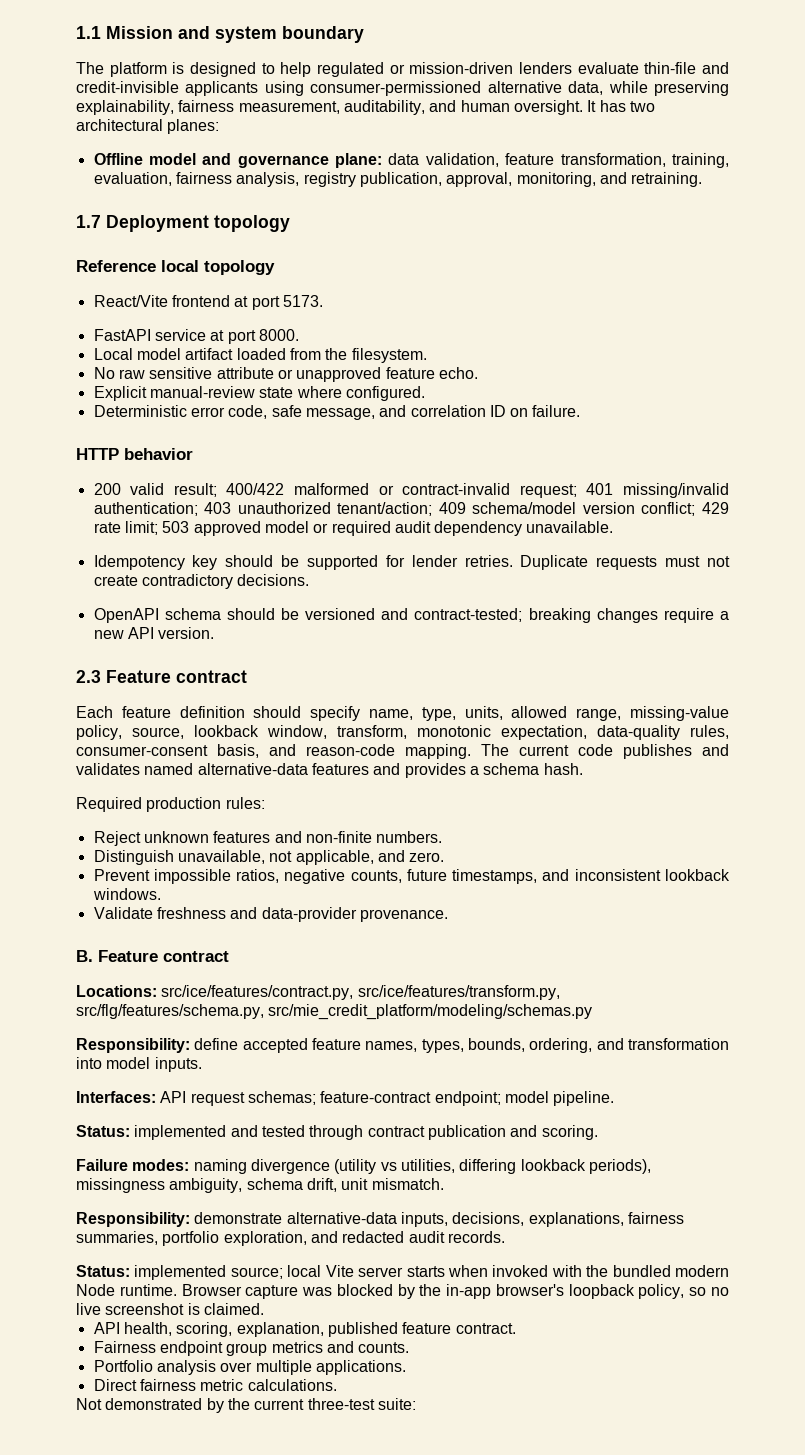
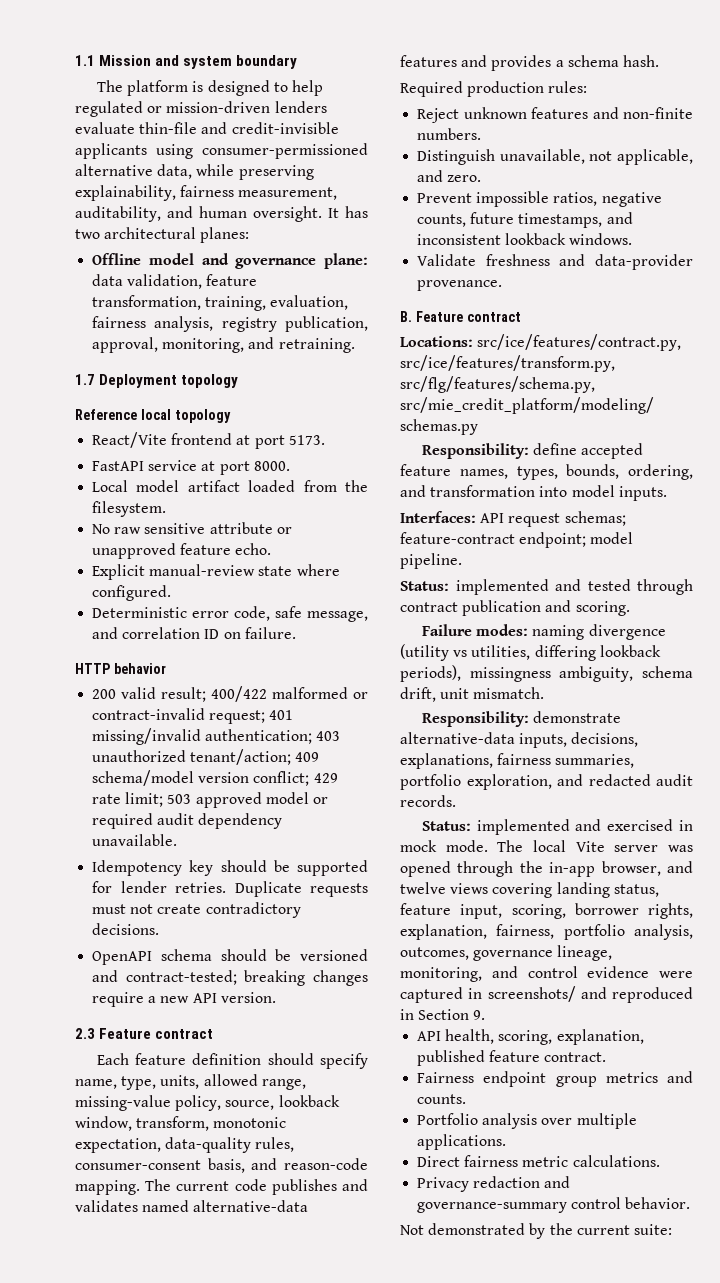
[230,1265,729,1279] [76,1284,729,1299] [76,1303,264,1315] source; local Vite server starts when invoked with the bundled modern Node runtime. Browser capture was blocked by the in-app browser's loopback policy, so no live screenshot is claimed. -> [575,819,693,831] [400,840,693,852] [400,861,693,877] [400,882,659,898] [400,903,693,919] [400,924,693,940] [400,945,613,961] [400,966,693,982] [400,986,693,1003] [400,1009,486,1020] and exercised in mock mode. The local Vite server was opened through the in-app browser, and twelve views covering landing status, feature input, scoring, borrower rights, explanation, fairness, portfolio analysis, outcomes, governance lineage, monitoring, and control evidence were captured in screenshots/ and reproduced in Section 9.
(337, 1385) none -> [417,1176,571,1192] [417,1197,691,1213] // Privacy redaction and governance-summary control behavior.
[307,1398,375,1410] three-test -> (630, 1230) none

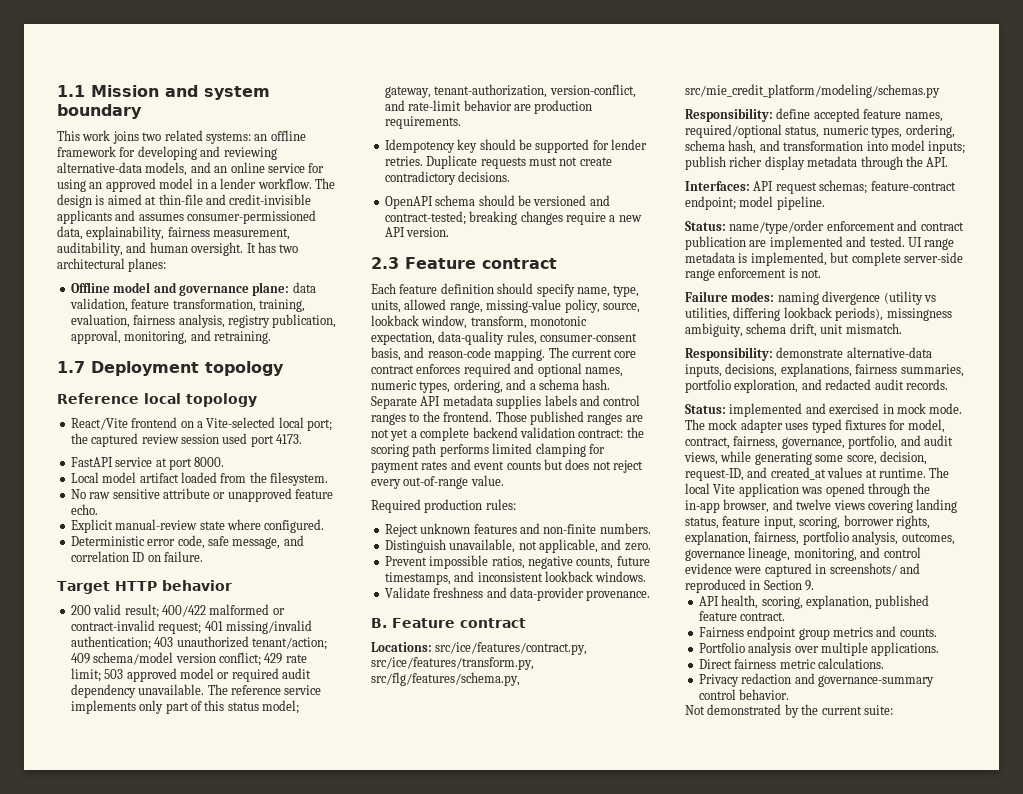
[96,80,323,96] [75,101,327,117] [75,122,339,134] [75,143,368,159] [75,164,314,180] The platform is designed to help regulated or mission-driven lenders evaluate thin-file and credit-invisible applicants using consumer-permissioned alternative data, while preserving -> [57,130,306,144] [57,146,277,160] [57,162,325,176] [57,178,335,192] [57,194,312,208] [57,210,317,224] [57,226,83,240] This work joins two related systems: an offline framework for developing and reviewing alternative-data models, and an online service for using an approved model in a lender workflow. The design is aimed at thin-file and credit-invisible applicants and assumes consumer-permissioned data,
[236,435,325,449] at port 5173. -> [180,417,332,431] [70,433,302,447] on a Vite-selected local port; the captured review session used port 4173.
(296, 633) none -> [57,581,110,594] Target
(178, 840) none -> [207,684,322,695] [70,700,299,714] [384,84,636,98] [384,100,593,114] [384,116,461,129] The reference service implements only part of this status model; gateway, tenant-authorization, version-conflict, and rate-limit behavior are production requirements.
[234,1179,368,1195] [75,1200,309,1212] [400,55,659,71] code publishes and validates named alternative-data features and provides a schema hash. -> [614,351,637,358] [371,363,623,377] [371,379,611,393] [371,395,641,409] [371,411,643,425] [371,427,644,441] [371,443,605,457] [371,459,643,473] [371,475,504,489] core contract enforces required and optional names, numeric types, ordering, and a schema hash. Separate API metadata supplies labels and control ranges to the frontend. Those published ranges are not yet a complete backend validation contract: the scoring path performs limited clamping for payment rates and event counts but does not reject every out-of-range value.
[516,464,693,480] [400,485,667,501] types, bounds, ordering, and transformation into model inputs. -> [685,124,955,138] [685,140,966,154] [685,156,949,170] required/optional status, numeric types, ordering, schema hash, and transformation into model inputs; publish richer display metadata through the API.
[455,579,693,595] [400,600,630,616] implemented and tested through contract publication and scoring. -> [729,220,964,234] [685,236,955,250] [685,252,963,266] [685,268,822,281] name/type/order enforcement and contract publication are implemented and tested. UI range metadata is implemented, but complete server-side range enforcement is not.
(524, 846) none -> [708,419,945,433] [685,435,953,449] [684,451,927,465] [685,467,950,481] mock adapter uses typed fixtures for model, contract, fairness, governance, portfolio, and audit views, while generating some score, decision, request-ID, and created_at values at runtime. The
[614,845,659,852] server -> [738,483,799,497] application

